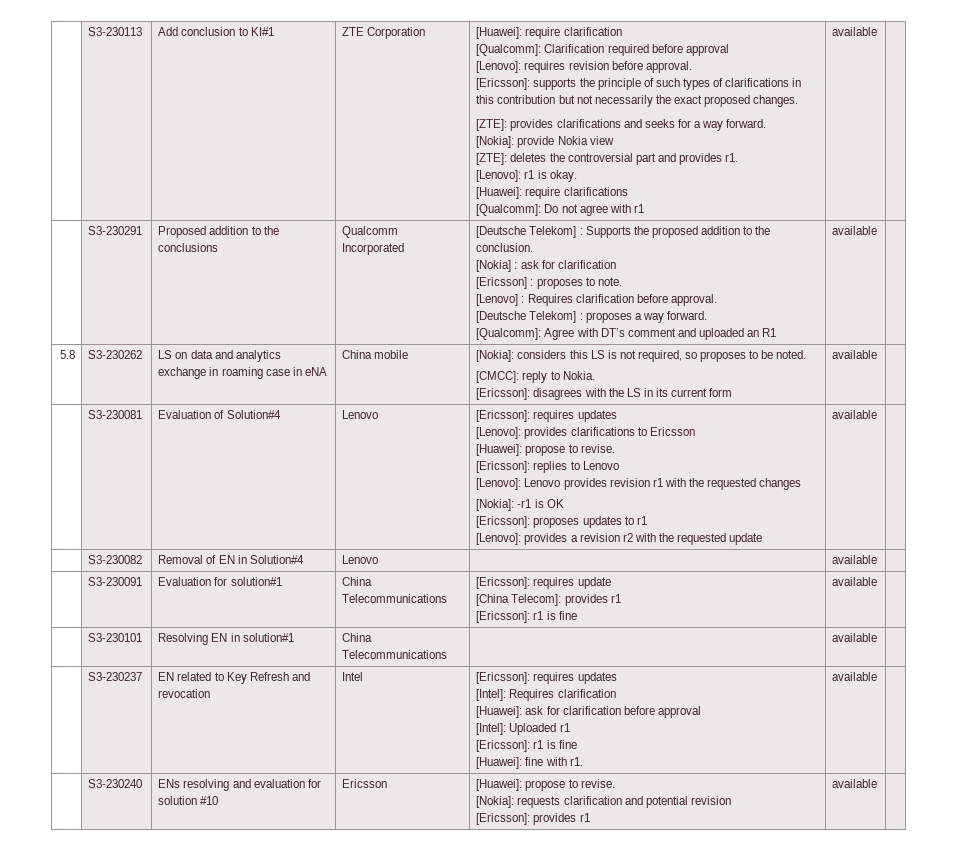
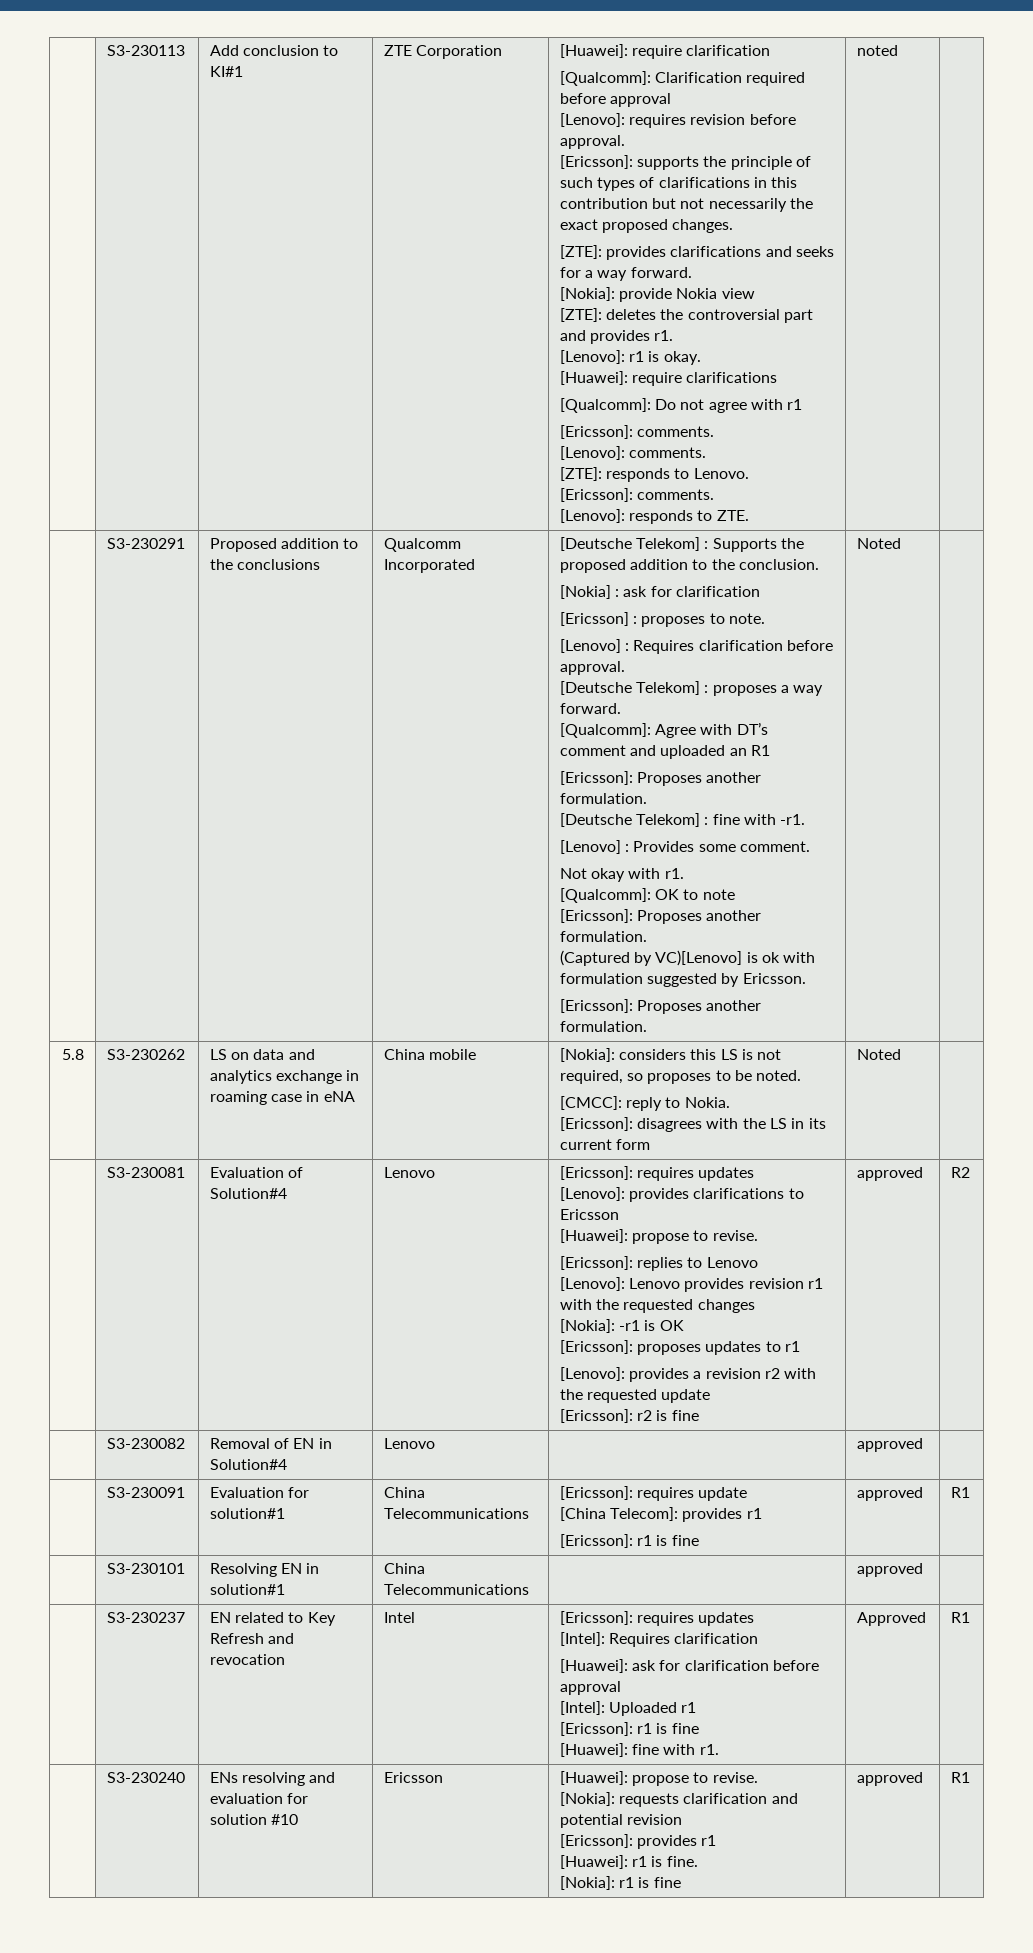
[832,27,878,36] | available -> [559,425,715,439] [559,446,707,460] [559,467,749,482] [559,488,715,502] [559,509,749,524] [856,45,898,56] // [Ericsson]: comments. // [Lenovo]: comments. // [ZTE]: responds to Lenovo. // [Ericsson]: comments. // [Lenovo]: responds to ZTE. | noted
[832,226,878,235] | available -> [559,771,762,786] [559,793,647,804] [559,813,806,827] [559,840,811,854] [559,868,684,882] [559,888,735,903] [559,909,762,924] [559,931,647,942] [559,950,816,966] [559,973,806,987] [559,999,762,1014] [559,1021,647,1032] [856,538,901,549] // [Ericsson]: Proposes another formulation. // [Deutsche Telekom] : fine with -r1. // [Lenovo] : Provides some comment. // Not okay with r1. // [Qualcomm]: OK to note // [Ericsson]: Proposes another formulation. // (Captured by VC)[Lenovo] is ok with formulation suggested by Ericsson. // [Ericsson]: Proposes another formulation. | Noted
[832,350,878,359] available -> [856,1049,901,1060] Noted
[832,410,878,419] | available | -> [559,1409,699,1423] [856,1167,923,1181] [950,1167,970,1178] // [Ericsson]: r2 is fine | approved | R2
[832,555,878,564] available -> [856,1438,923,1452] approved
[832,577,878,586] available | -> [856,1487,923,1501] [950,1487,970,1498] approved | R1
[832,633,878,642] available -> [856,1563,923,1577] approved
[832,672,878,681] available | -> [856,1612,926,1626] [950,1612,970,1623] Approved | R1
[832,779,878,788] | available | -> [559,1855,698,1869] [559,1876,681,1890] [856,1772,923,1786] [950,1772,970,1783] // [Huawei]: r1 is fine. // [Nokia]: r1 is fine | approved | R1

